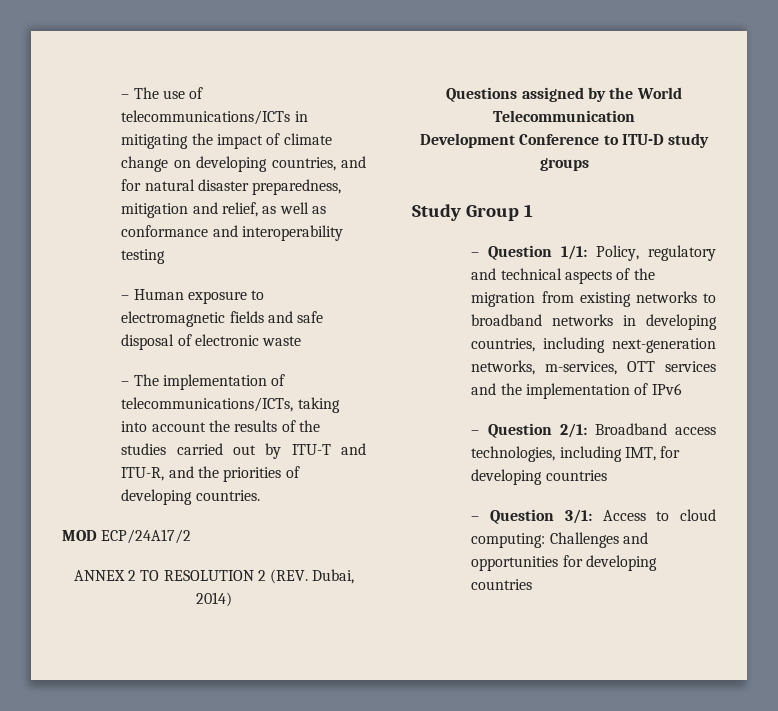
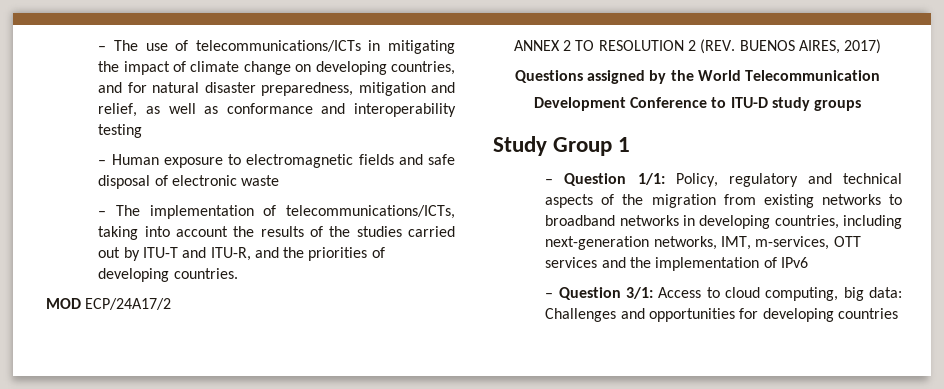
[312,569,355,584] [196,592,232,607] Dubai, 2014) -> [739,39,882,54] BUENOS AIRES, 2017)
(536, 367) none -> [720,236,751,250] IMT,
[471,423,716,438] [471,446,681,462] [471,469,607,485] // – Question 2/1: Broadband access technologies, including IMT, for developing countries -> (808, 262) none
[471,533,546,548] computing: -> [765,287,902,301] computing, big data:

